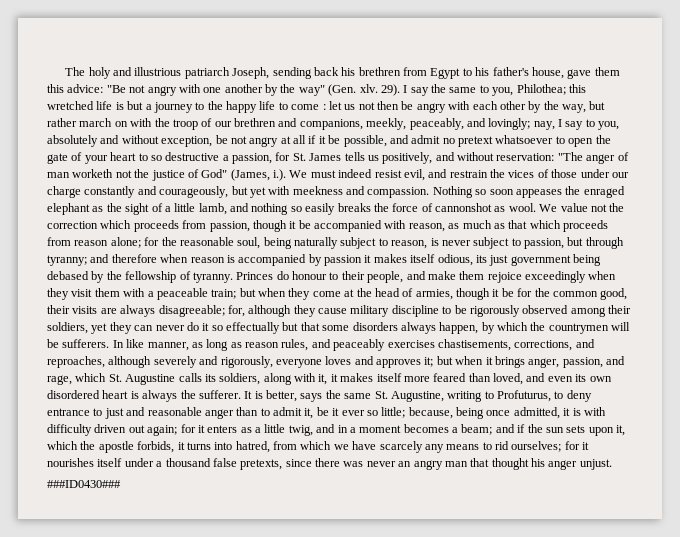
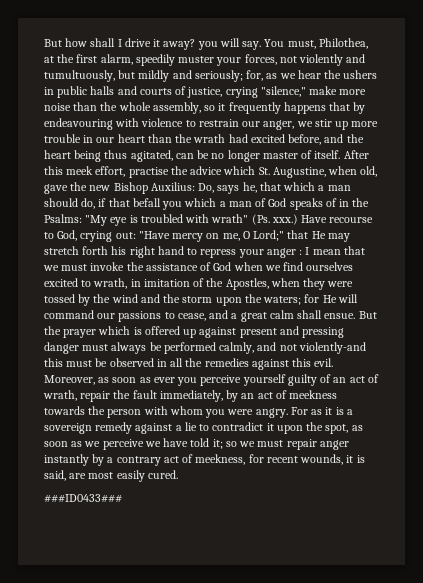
[65,67,620,79] [47,84,586,96] [47,101,606,113] [47,118,620,130] [47,135,611,147] [47,152,629,164] [47,169,629,181] [47,186,625,198] [47,203,625,215] [47,220,608,232] [47,237,624,249] [47,254,601,266] [47,271,617,283] [47,288,628,300] [47,305,631,317] [47,322,631,334] [47,339,595,351] [47,356,625,368] [47,373,612,385] [47,390,592,402] [47,407,606,419] [47,424,625,436] [47,441,590,453] [47,458,612,470] [47,480,121,488] The holy and illustrious patriarch Joseph, sending back his brethren from Egypt to his father's house, gave them this advice: "Be not angry with one another by the way" (Gen. xlv. 29). I say the same to you, Philothea; this wretched life is but a journey to the happy life to come : let us not then be angry with each other by the way, but rather march on with the troop of our brethren and companions, meekly, peaceably, and lovingly; nay, I say to you, absolutely and without exception, be not angry at all if it be possible, and admit no pretext whatsoever to open the gate of your heart to so destructive a passion, for St. James tells us positively, and without reservation: "The anger of man worketh not the justice of God" (James, i.). We must indeed resist evil, and restrain the vices of those under our charge constantly and courageously, but yet with meekness and compassion. Nothing so soon appeases the enraged elephant as the sight of a little lamb, and nothing so easily breaks the force of cannonshot as wool. We value not the correction which proceeds from passion, though it be accompanied with reason, as much as that which proceeds from reason alone; for the reasonable soul, being naturally subject to reason, is never subject to passion, but through tyranny; and therefore when reason is accompanied by passion it makes itself odious, its just government being debased by the fellowship of tyranny. Princes do honour to their people, and make them rejoice exceedingly when they visit them with a peaceable train; but when they come at the head of armies, though it be for the common good, their visits are always disagreeable; for, although they cause military discipline to be rigorously observed among their soldiers, yet they can never do it so effectually but that some disorders always happen, by which the countrymen will be sufferers. In like manner, as long as reason rules, and peaceably exercises chastisements, corrections, and reproaches, although severely and rigorously, everyone loves and approves it; but when it brings anger, passion, and rage, which St. Augustine calls its soldiers, along with it, it makes itself more feared than loved, and even its own disordered heart is always the sufferer. It is better, says the same St. Augustine, writing to Profuturus, to deny entrance to just and reasonable anger than to admit it, be it ever so little; because, being once admitted, it is with difficulty driven out again; for it enters as a little twig, and in a moment becomes a beam; and if the sun sets upon it, which the apostle forbids, it turns into hatred, from which we have scarcely any means to rid ourselves; for it nourishes itself under a thousand false pretexts, since there was never an angry man that thought his anger unjust. // ###ID0430### -> [44,38,368,50] [44,54,366,66] [44,70,378,82] [44,86,367,98] [44,102,366,114] [44,118,379,130] [44,134,364,145] [44,150,369,162] [44,166,378,178] [44,182,351,194] [44,198,370,210] [44,214,374,226] [44,230,350,242] [44,246,365,258] [43,262,354,271] [44,278,354,290] [44,294,358,306] [44,310,377,322] [44,326,345,338] [44,342,366,354] [44,358,334,370] [44,374,379,386] [43,390,338,402] [44,406,353,418] [44,422,363,434] [44,438,349,450] [44,454,365,466] [44,470,178,482] [44,494,122,503] But how shall I drive it away? you will say. You must, Philothea, at the first alarm, speedily muster your forces, not violently and tumultuously, but mildly and seriously; for, as we hear the ushers in public halls and courts of justice, crying "silence," make more noise than the whole assembly, so it frequently happens that by endeavouring with violence to restrain our anger, we stir up more trouble in our heart than the wrath had excited before, and the heart being thus agitated, can be no longer master of itself. After this meek effort, practise the advice which St. Augustine, when old, gave the new Bishop Auxilius: Do, says he, that which a man should do, if that befall you which a man of God speaks of in the Psalms: "My eye is troubled with wrath" (Ps. xxx.) Have recourse to God, crying out: "Have mercy on me, O Lord;" that He may stretch forth his right hand to repress your anger : I mean that we must invoke the assistance of God when we find ourselves excited to wrath, in imitation of the Apostles, when they were tossed by the wind and the storm upon the waters; for He will command our passions to cease, and a great calm shall ensue. But the prayer which is offered up against present and pressing danger must always be performed calmly, and not violently-and this must be observed in all the remedies against this evil. Moreover, as soon as ever you perceive yourself guilty of an act of wrath, repair the fault immediately, by an act of meekness towards the person with whom you were angry. For as it is a sovereign remedy against a lie to contradict it upon the spot, as soon as we perceive we have told it; so we must repair anger instantly by a contrary act of meekness, for recent wounds, it is said, are most easily cured. // ###ID0433###

